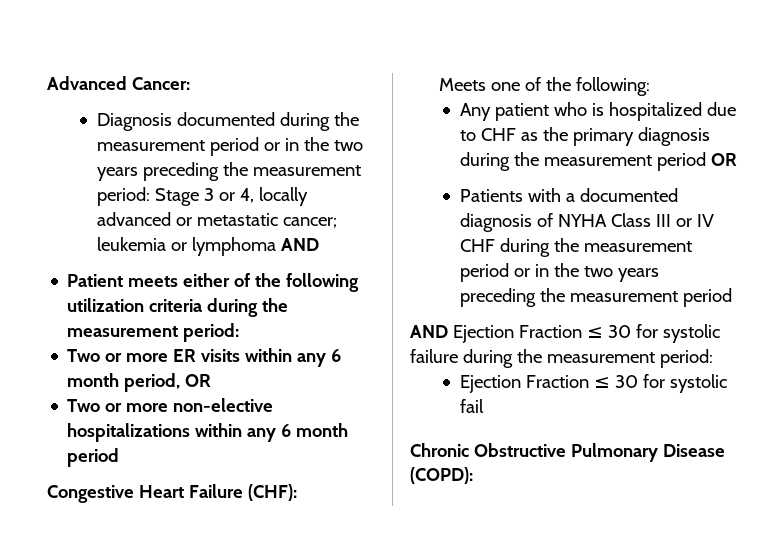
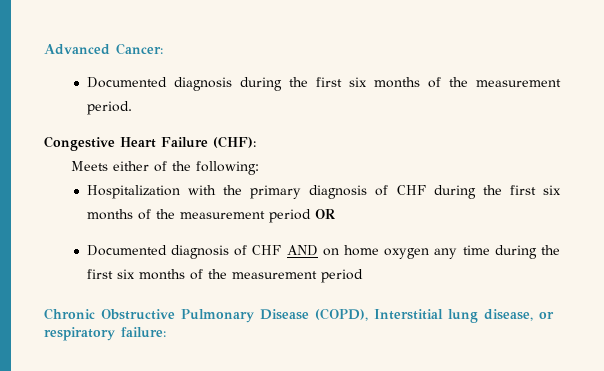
[96,112,359,131] [96,137,363,156] [96,162,361,181] [96,187,308,206] [96,212,337,228] [96,237,319,256] [67,273,360,292] [67,298,289,317] [67,323,240,342] [67,348,342,367] [67,373,212,392] [67,398,274,412] [67,423,349,442] [67,448,120,467] Diagnosis documented during the measurement period or in the two years preceding the measurement period: Stage 3 or 4, locally advanced or metastatic cancer; leukemia or lymphoma AND // Patient meets either of the following utilization criteria during the measurement period: // Two or more ER visits within any 6 month period, OR // Two or more non-elective hospitalizations within any 6 month period -> [86,77,562,91] [86,101,132,115] Documented diagnosis during the first six months of the measurement period.
[491,82,521,91] one -> [113,161,150,171] either
[459,102,736,121] [459,127,710,146] [459,152,737,171] [459,188,678,202] [459,213,714,232] [459,238,692,257] [459,263,659,282] [459,288,732,307] [410,324,720,343] [410,349,713,368] [459,374,727,393] [459,399,484,413] [410,443,725,462] [410,467,473,484] Any patient who is hospitalized due to CHF as the primary diagnosis during the measurement period OR // Patients with a documented diagnosis of NYHA Class III or IV CHF during the measurement period or in the two years preceding the measurement period // AND Ejection Fraction ≤ 30 for systolic failure during the measurement period: // Ejection Fraction ≤ 30 for systolic fail // Chronic Obstructive Pulmonary Disease (COPD): -> [86,185,561,199] [86,209,335,223] [86,245,561,259] [86,269,363,283] [44,308,554,323] [44,327,166,341] Hospitalization with the primary diagnosis of CHF during the first six months of the measurement period OR // Documented diagnosis of CHF AND on home oxygen any time during the first six months of the measurement period // Chronic Obstructive Pulmonary Disease (COPD), Interstitial lung disease, or respiratory failure:

